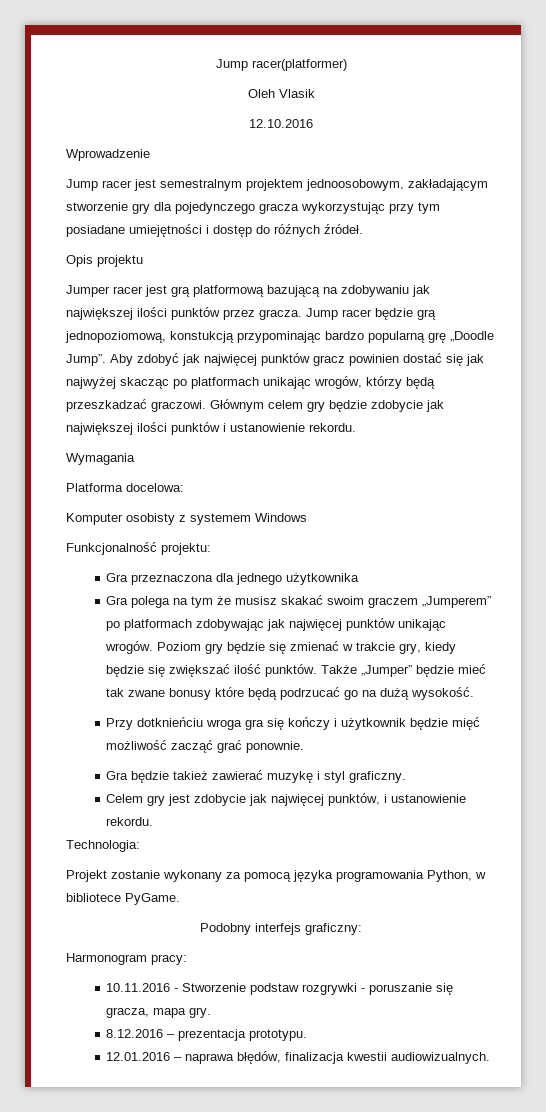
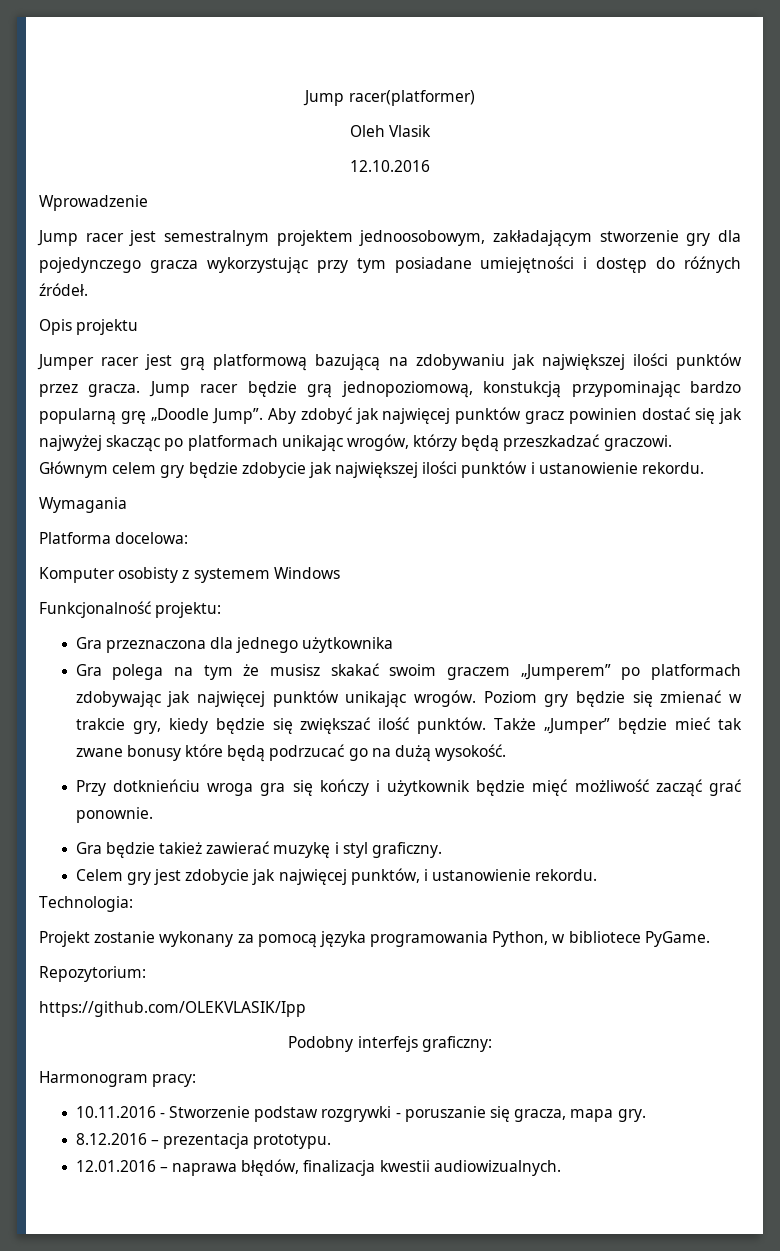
(180, 899) none -> [39,966,146,982] [39,1001,306,1017] // Repozytorium: // https://github.com/OLEKVLASIK/Ipp

